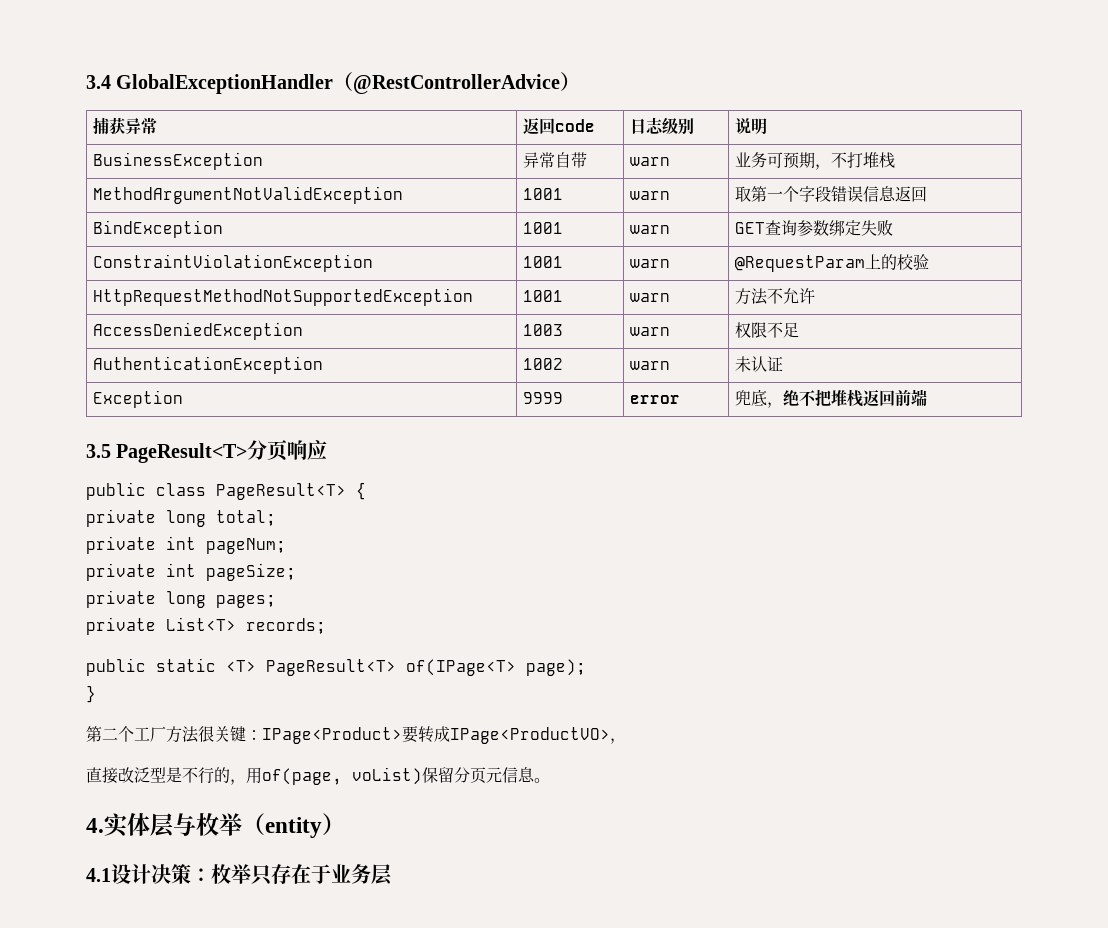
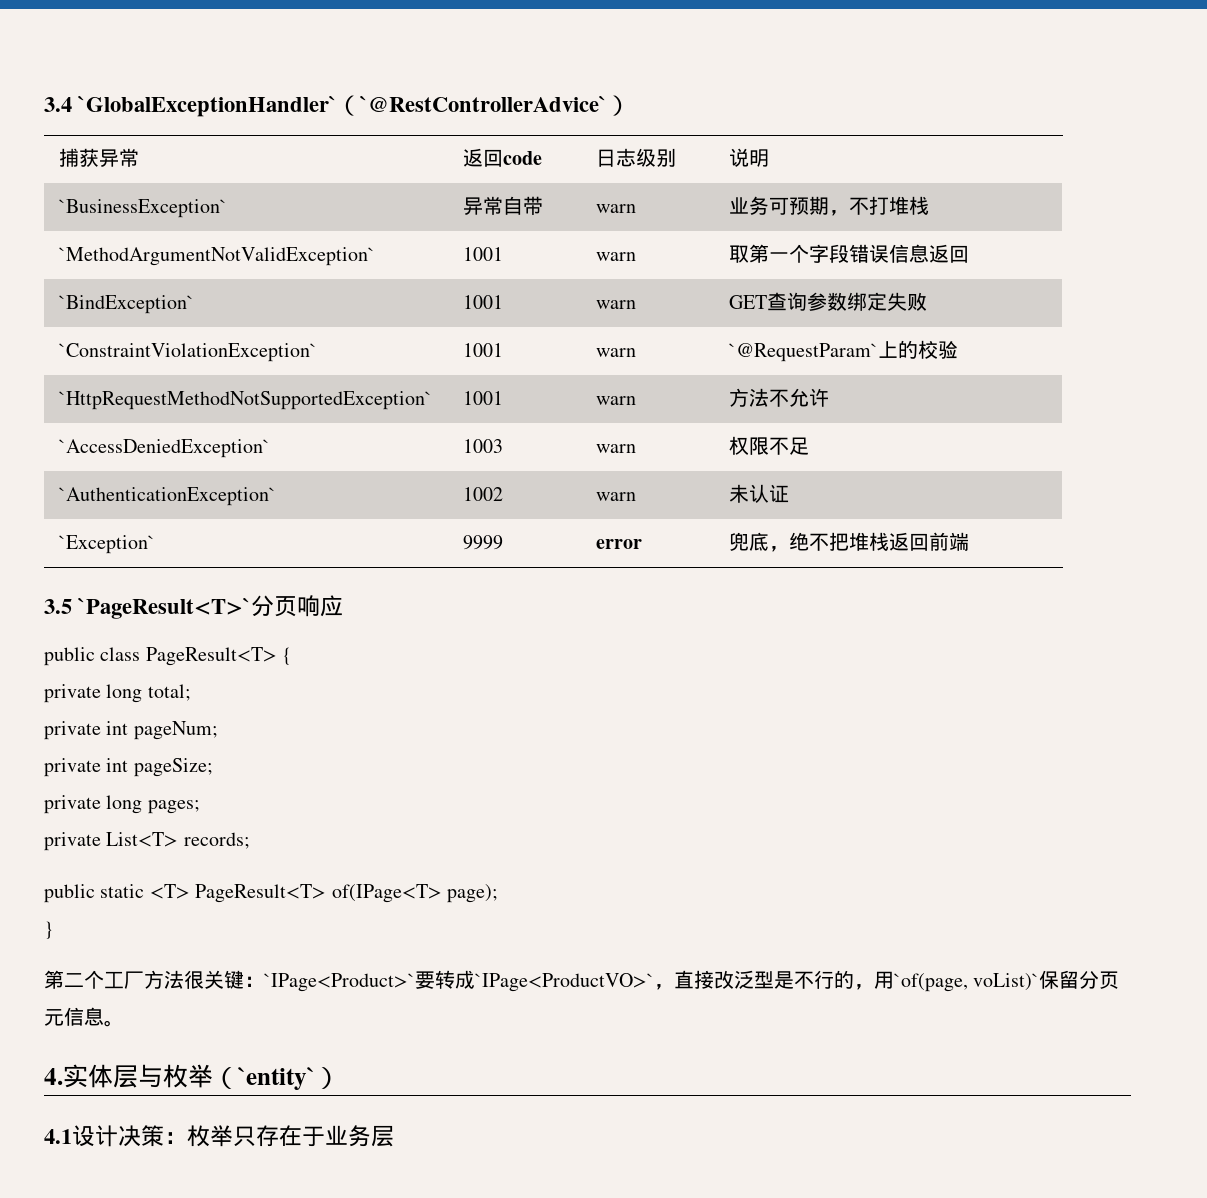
[116,72,561,94] GlobalExceptionHandler（@RestControllerAdvice -> [78,95,608,117] `GlobalExceptionHandler`（`@RestControllerAdvice`
[92,152,263,170] BusinessException -> [59,199,228,218] `BusinessException`
[92,186,403,204] MethodArgumentNotValidException -> [59,247,376,266] `MethodArgumentNotValidException`
[92,220,223,238] BindException -> [59,295,195,314] `BindException`
[92,254,373,272] [522,256,563,268] [629,259,670,268] [734,255,865,272] ConstraintViolationException | 1001 | warn | @RequestParam -> [59,343,318,362] [463,343,504,357] [596,348,637,357] [729,343,879,362] `ConstraintViolationException` | 1001 | warn | `@RequestParam`
[92,288,473,306] HttpRequestMethodNotSupportedException -> [59,391,433,410] `HttpRequestMethodNotSupportedException`
[92,322,303,340] AccessDeniedException -> [59,439,271,458] `AccessDeniedException`
[92,356,323,374] AuthenticationException -> [59,487,277,506] `AuthenticationException`
[92,390,183,408] Exception -> [59,535,156,554] `Exception`
[116,443,248,463] PageResult<T> -> [78,597,252,619] `PageResult<T>`
[262,726,626,744] IPage<Product>要转成IPage<ProductVO>， // -> [264,970,674,992] `IPage<Product>`要转成`IPage<ProductVO>`，
[262,767,422,785] of(page, voList) -> [894,973,1040,992] `of(page, voList)`
[265,817,322,838] entity -> [238,1067,315,1090] `entity`

